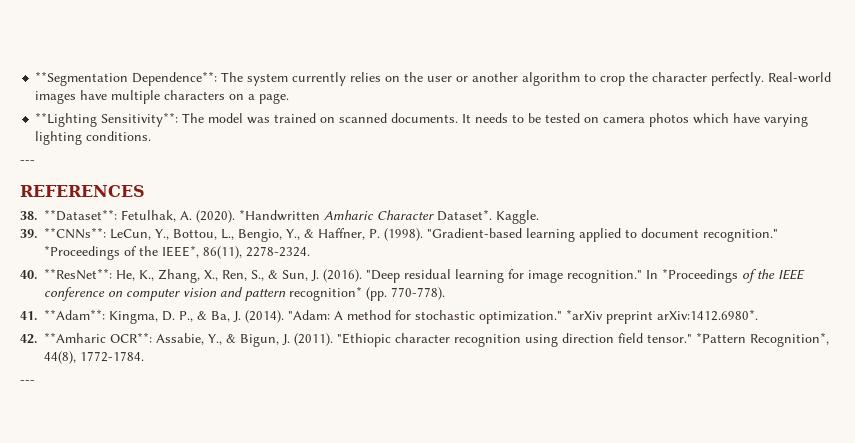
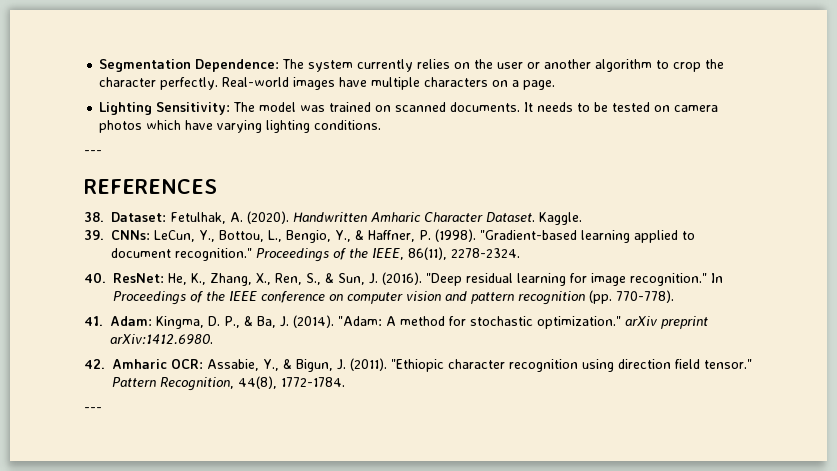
[35,71,218,86] **Segmentation Dependence**: -> [99,59,280,72] Segmentation Dependence:
[35,112,179,127] **Lighting Sensitivity**: -> [99,102,231,115] Lighting Sensitivity:
[44,209,117,221] **Dataset**: -> [111,212,166,222] Dataset:
[239,209,320,221] *Handwritten -> [293,212,367,222] Handwritten
[437,209,492,221] Dataset*. -> [486,212,535,222] Dataset.
[44,227,106,239] **CNNs**: -> [111,230,150,240] CNNs:
[44,245,199,260] *Proceedings of the IEEE*, -> [256,248,404,262] Proceedings of the IEEE,
[44,268,112,280] **ResNet**: -> [113,273,164,283] ResNet:
[662,268,738,283] *Proceedings -> [113,291,186,305] Proceedings
[289,286,362,301] recognition* -> [518,291,585,305] recognition
[44,309,105,320] **Adam**: -> [110,316,152,326] Adam:
[566,309,758,324] *arXiv preprint arXiv:1412.6980*. -> [624,316,708,329] [110,334,213,345] arXiv preprint arXiv:1412.6980.
[44,332,152,343] **Amharic OCR**: -> [112,359,203,369] Amharic OCR:
[696,332,829,347] *Pattern Recognition*, -> [112,377,234,391] Pattern Recognition,

